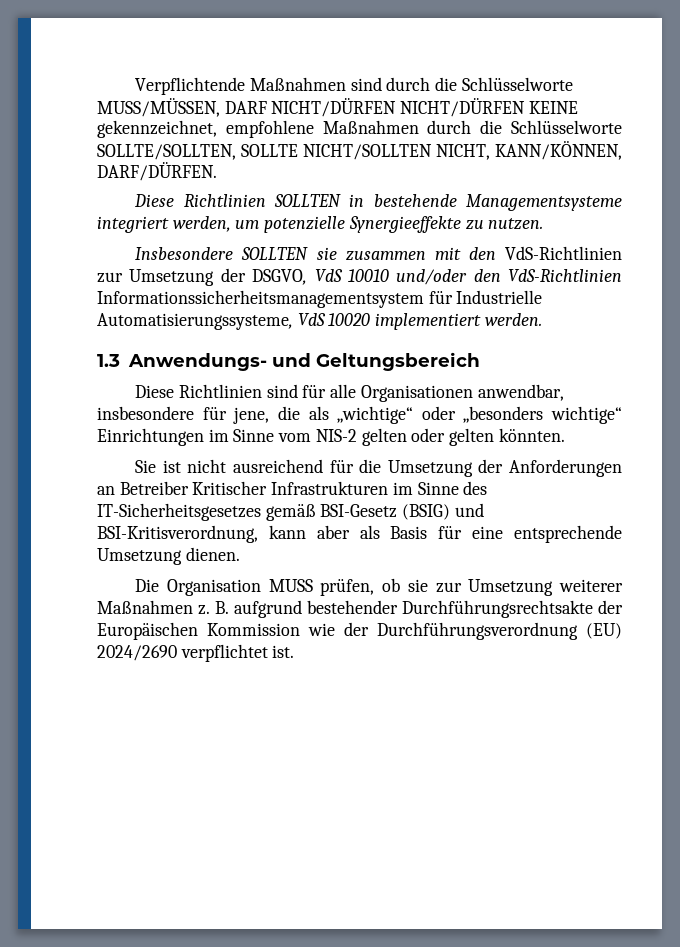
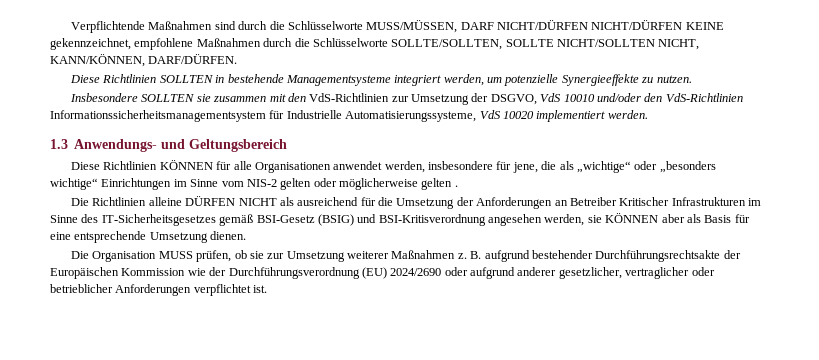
[266,384,298,398] sind -> [159,160,213,170] KÖNNEN
[477,384,564,401] anwendbar, -> [333,161,425,173] anwendet werden,
[449,428,565,446] [135,459,227,473] gelten könnten. // Sie ist nicht -> [339,178,458,190] [71,196,294,206] möglicherweise gelten . // Die Richtlinien alleine DÜRFEN NICHT als
[97,525,306,543] BSI-Kritisverordnung, kann -> [378,213,659,226] BSI-Kritisverordnung angesehen werden, sie KÖNNEN
(177, 653) none -> [444,267,715,279] [50,284,192,296] oder aufgrund anderer gesetzlicher, vertraglicher oder betrieblicher Anforderungen

